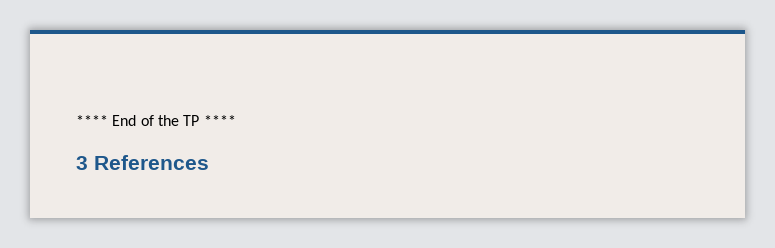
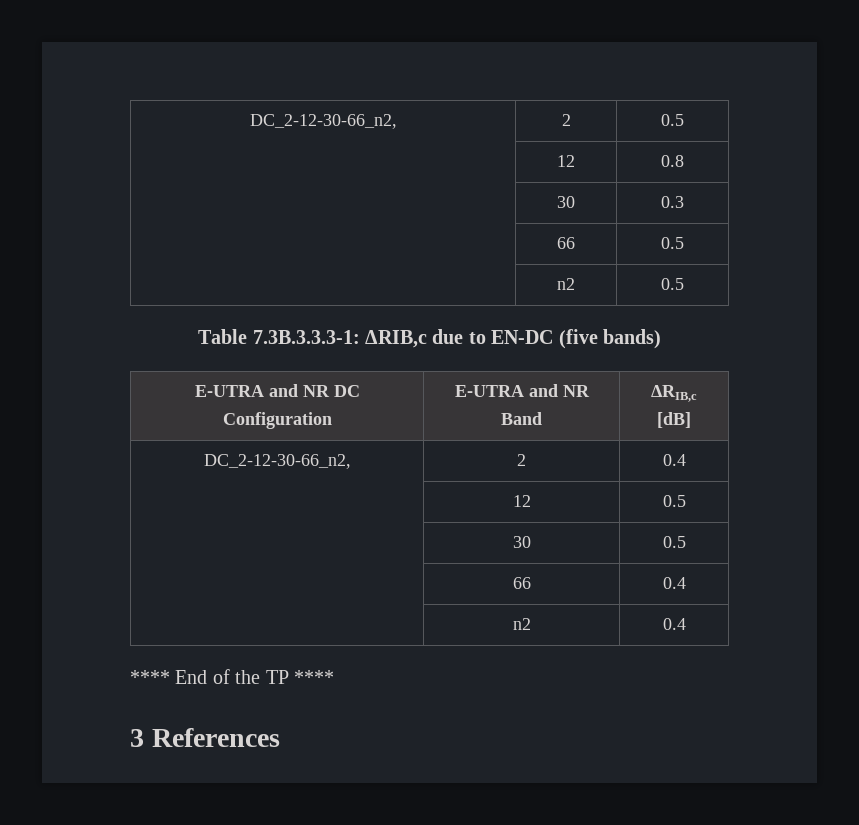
(76, 120) none -> [249,114,397,129] [561,114,571,126] [661,114,685,126] [557,155,575,167] [661,155,685,167] [557,196,575,208] [661,196,685,208] [557,237,575,249] [661,237,685,249] [557,278,575,290] [661,278,685,290] [198,329,661,349] [194,384,360,397] [222,412,332,429] [454,384,590,397] [501,412,542,425] [651,385,698,402] [657,412,692,428] [203,454,351,469] [517,454,526,466] [662,454,686,466] [512,495,531,507] [662,495,686,507] [512,536,531,548] [662,536,686,548] [512,577,531,589] [662,577,686,589] [512,618,531,630] [662,618,686,630] DC_2-12-30-66_n2, | 2 | 0.5 // | 12 | 0.8 // | 30 | 0.3 // | 66 | 0.5 // | n2 | 0.5 // Table 7.3B.3.3.3-1: ΔRIB,c due to EN-DC (five bands) // E-UTRA and NR DC Configuration | E-UTRA and NR Band | ΔRIB,c [dB] // DC_2-12-30-66_n2, | 2 | 0.4 // | 12 | 0.5 // | 30 | 0.5 // | 66 | 0.4 // | n2 | 0.4 //

